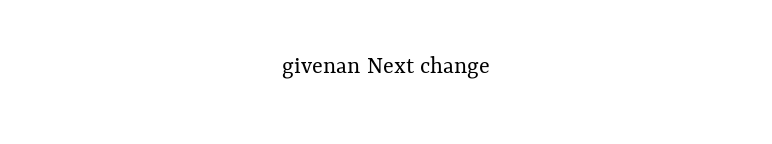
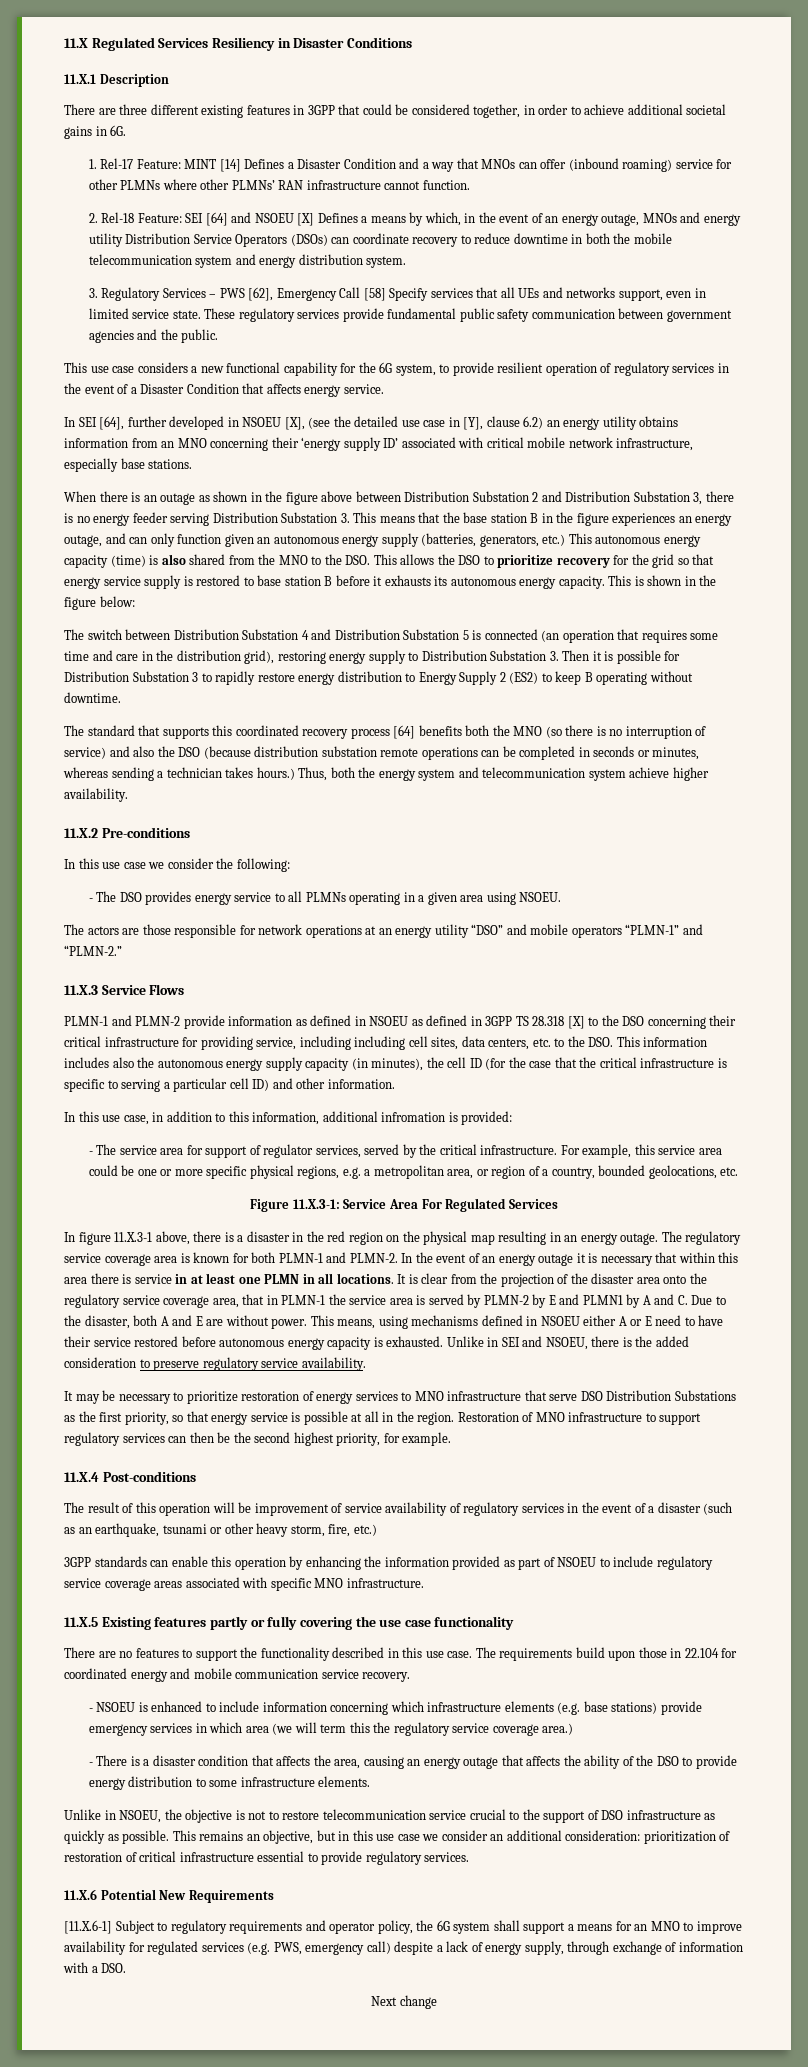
[281,58,360,79] givenan -> [64,37,412,51] [64,74,169,87] [64,104,727,118] [64,125,127,139] [88,158,733,172] [88,179,470,190] [88,212,741,226] [88,233,672,247] [88,254,407,268] [88,287,706,301] [88,308,732,322] [88,329,219,343] [64,362,729,376] [64,383,384,397] [64,416,679,430] [64,437,694,451] [64,458,193,472] [64,491,734,505] [64,512,733,526] [64,533,701,547] [64,554,715,568] [64,575,717,589] [64,596,135,610] [64,629,719,643] [64,650,681,664] [64,671,693,685] [64,692,121,703] [64,725,707,739] [64,746,700,760] [63,767,709,781] [64,788,128,802] [64,827,190,838] [64,858,290,872] [88,891,562,905] [64,924,703,938] [64,945,122,956] [64,984,185,995] [64,1015,737,1029] [64,1036,708,1050] [64,1057,727,1071] [64,1078,395,1092] [64,1111,513,1125] [88,1144,722,1158] [88,1165,739,1179] [250,1198,558,1212] [64,1231,742,1245] [64,1252,739,1266] [64,1273,707,1287] [64,1294,726,1308] [64,1315,724,1329] [64,1336,689,1350] [64,1357,366,1371] [64,1390,736,1404] [64,1411,702,1425] [64,1432,452,1446] [64,1471,196,1482] [64,1502,733,1516] [64,1523,377,1537] [64,1556,713,1570] [64,1577,424,1591] [64,1616,515,1630] [64,1647,738,1661] [64,1668,411,1682] [88,1701,702,1715] [88,1722,574,1736] [88,1755,737,1769] [88,1776,371,1790] [64,1809,716,1823] [64,1830,731,1844] [64,1851,470,1865] [64,1889,274,1903] [64,1920,742,1934] [64,1941,743,1955] [63,1962,127,1973] 11.X Regulated Services Resiliency in Disaster Conditions // 11.X.1 Description // There are three different existing features in 3GPP that could be considered together, in order to achieve additional societal gains in 6G. // 1. Rel-17 Feature: MINT [14] Defines a Disaster Condition and a way that MNOs can offer (inbound roaming) service for other PLMNs where other PLMNs’ RAN infrastructure cannot function. // 2. Rel-18 Feature: SEI [64] and NSOEU [X] Defines a means by which, in the event of an energy outage, MNOs and energy utility Distribution Service Operators (DSOs) can coordinate recovery to reduce downtime in both the mobile telecommunication system and energy distribution system. // 3. Regulatory Services – PWS [62], Emergency Call [58] Specify services that all UEs and networks support, even in limited service state. These regulatory services provide fundamental public safety communication between government agencies and the public. // This use case considers a new functional capability for the 6G system, to provide resilient operation of regulatory services in the event of a Disaster Condition that affects energy service. // In SEI [64], further developed in NSOEU [X], (see the detailed use case in [Y], clause 6.2) an energy utility obtains information from an MNO concerning their ‘energy supply ID’ associated with critical mobile network infrastructure, especially base stations. // When there is an outage as shown in the figure above between Distribution Substation 2 and Distribution Substation 3, there is no energy feeder serving Distribution Substation 3. This means that the base station B in the figure experiences an energy outage, and can only function given an autonomous energy supply (batteries, generators, etc.) This autonomous energy capacity (time) is also shared from the MNO to the DSO. This allows the DSO to prioritize recovery for the grid so that energy service supply is restored to base station B before it exhausts its autonomous energy capacity. This is shown in the figure below: // The switch between Distribution Substation 4 and Distribution Substation 5 is connected (an operation that requires some time and care in the distribution grid), restoring energy supply to Distribution Substation 3. Then it is possible for Distribution Substation 3 to rapidly restore energy distribution to Energy Supply 2 (ES2) to keep B operating without downtime. // The standard that supports this coordinated recovery process [64] benefits both the MNO (so there is no interruption of service) and also the DSO (because distribution substation remote operations can be completed in seconds or minutes, whereas sending a technician takes hours.) Thus, both the energy system and telecommunication system achieve higher availability. // 11.X.2 Pre-conditions // In this use case we consider the following: // - The DSO provides energy service to all PLMNs operating in a given area using NSOEU. // The actors are those responsible for network operations at an energy utility “DSO” and mobile operators “PLMN-1” and “PLMN-2.” // 11.X.3 Service Flows // PLMN-1 and PLMN-2 provide information as defined in NSOEU as defined in 3GPP TS 28.318 [X] to the DSO concerning their critical infrastructure for providing service, including including cell sites, data centers, etc. to the DSO. This information includes also the autonomous energy supply capacity (in minutes), the cell ID (for the case that the critical infrastructure is specific to serving a particular cell ID) and other information. // In this use case, in addition to this information, additional infromation is provided: // - The service area for support of regulator services, served by the critical infrastructure. For example, this service area could be one or more specific physical regions, e.g. a metropolitan area, or region of a country, bounded geolocations, etc. // Figure 11.X.3-1: Service Area For Regulated Services // In figure 11.X.3-1 above, there is a disaster in the red region on the physical map resulting in an energy outage. The regulatory service coverage area is known for both PLMN-1 and PLMN-2. In the event of an energy outage it is necessary that within this area there is service in at least one PLMN in all locations. It is clear from the projection of the disaster area onto the regulatory service coverage area, that in PLMN-1 the service area is served by PLMN-2 by E and PLMN1 by A and C. Due to the disaster, both A and E are without power. This means, using mechanisms defined in NSOEU either A or E need to have their service restored before autonomous energy capacity is exhausted. Unlike in SEI and NSOEU, there is the added consideration to preserve regulatory service availability. // It may be necessary to prioritize restoration of energy services to MNO infrastructure that serve DSO Distribution Substations as the first priority, so that energy service is possible at all in the region. Restoration of MNO infrastructure to support regulatory services can then be the second highest priority, for example. // 11.X.4 Post-conditions // The result of this operation will be improvement of service availability of regulatory services in the event of a disaster (such as an earthquake, tsunami or other heavy storm, fire, etc.) // 3GPP standards can enable this operation by enhancing the information provided as part of NSOEU to include regulatory service coverage areas associated with specific MNO infrastructure. // 11.X.5 Existing features partly or fully covering the use case functionality // There are no features to support the functionality described in this use case. The requirements build upon those in 22.104 for coordinated energy and mobile communication service recovery. // - NSOEU is enhanced to include information concerning which infrastructure elements (e.g. base stations) provide emergency services in which area (we will term this the regulatory service coverage area.) // - There is a disaster condition that affects the area, causing an energy outage that affects the ability of the DSO to provide energy distribution to some infrastructure elements. // Unlike in NSOEU, the objective is not to restore telecommunication service crucial to the support of DSO infrastructure as quickly as possible. This remains an objective, but in this use case we consider an additional consideration: prioritization of restoration of critical infrastructure essential to provide regulatory services. // 11.X.6 Potential New Requirements // [11.X.6-1] Subject to regulatory requirements and operator policy, the 6G system shall support a means for an MNO to improve availability for regulated services (e.g. PWS, emergency call) despite a lack of energy supply, through exchange of information with a DSO. //

